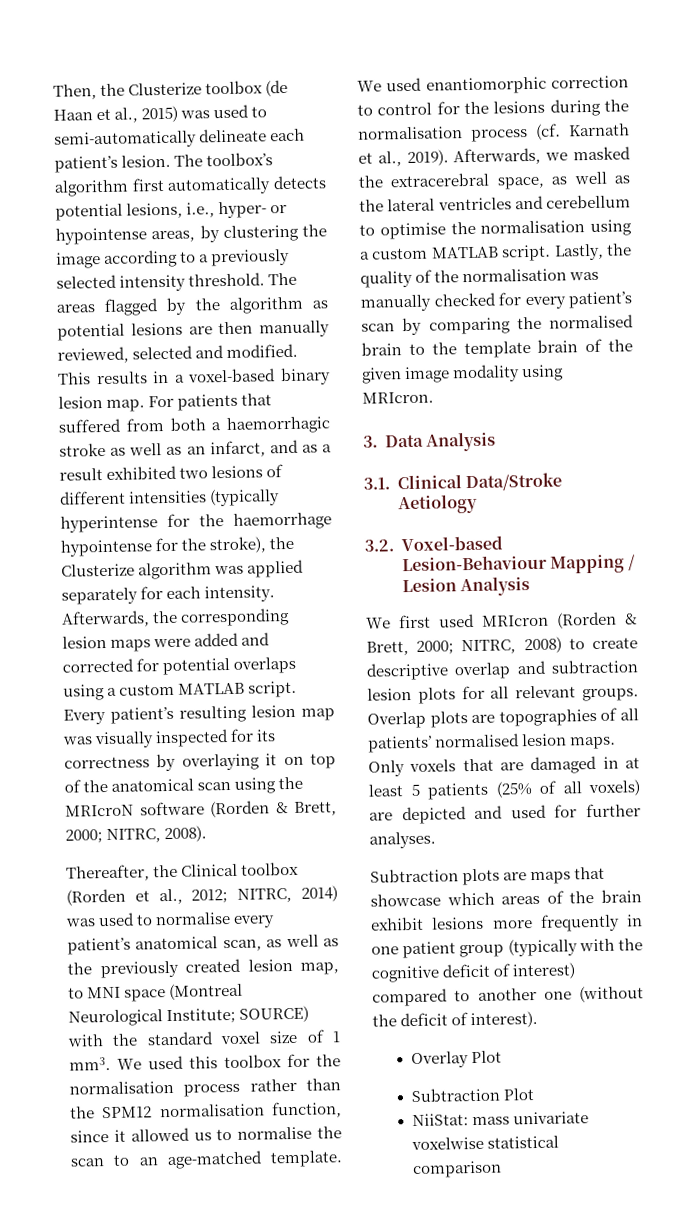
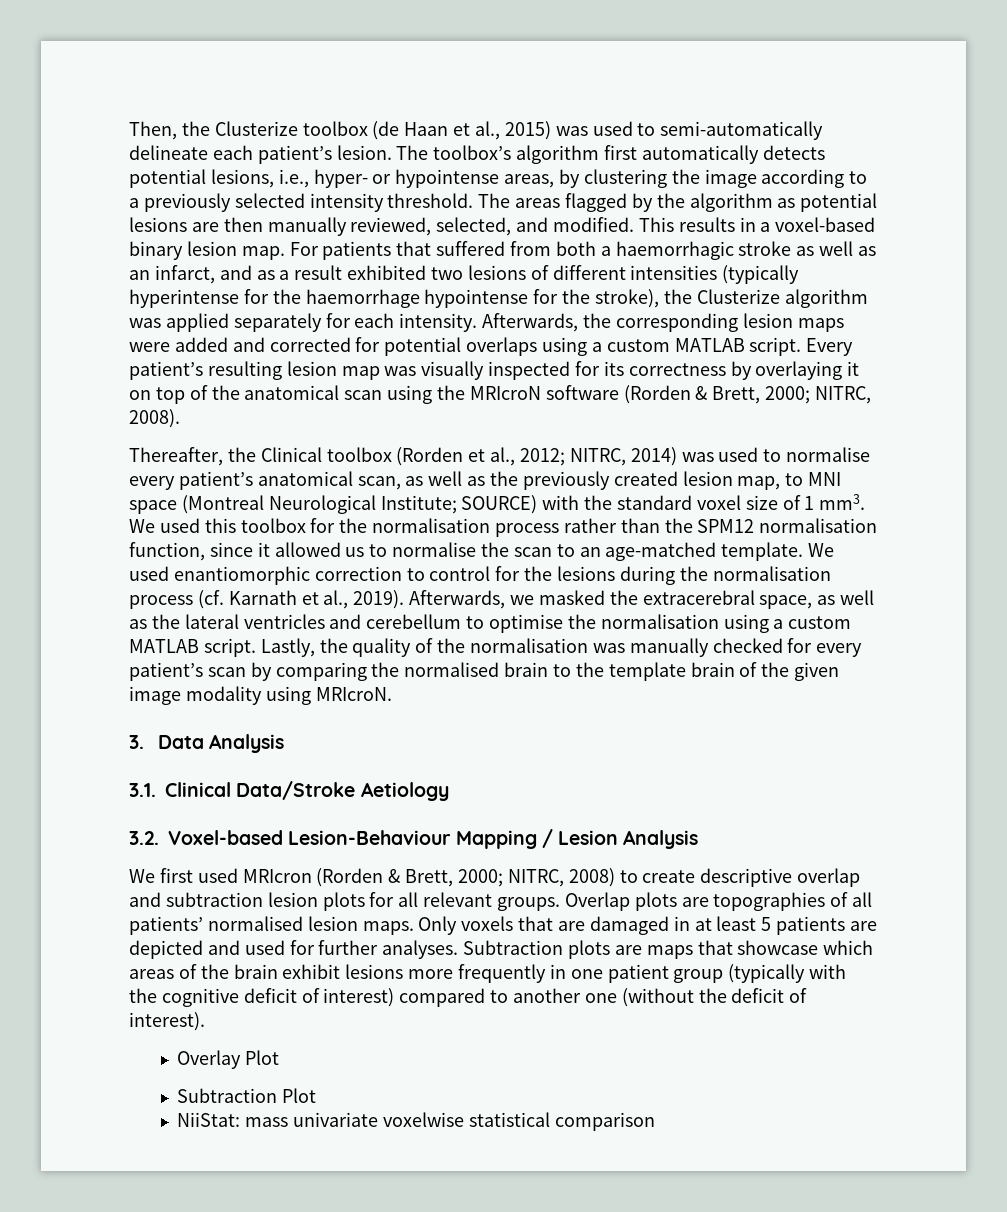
[132,345,194,360] selected -> [436,217,512,236] selected,
[362,391,434,404] MRIcron. -> [315,687,392,701] MRIcroN.
[495,779,641,798] (25% of all voxels) -> (846, 925) none
(436, 840) // -> (459, 949) none

